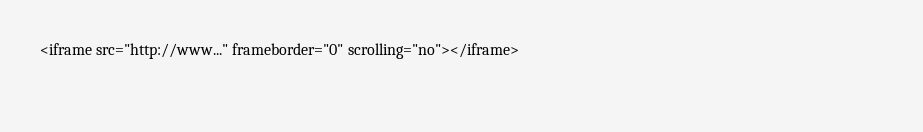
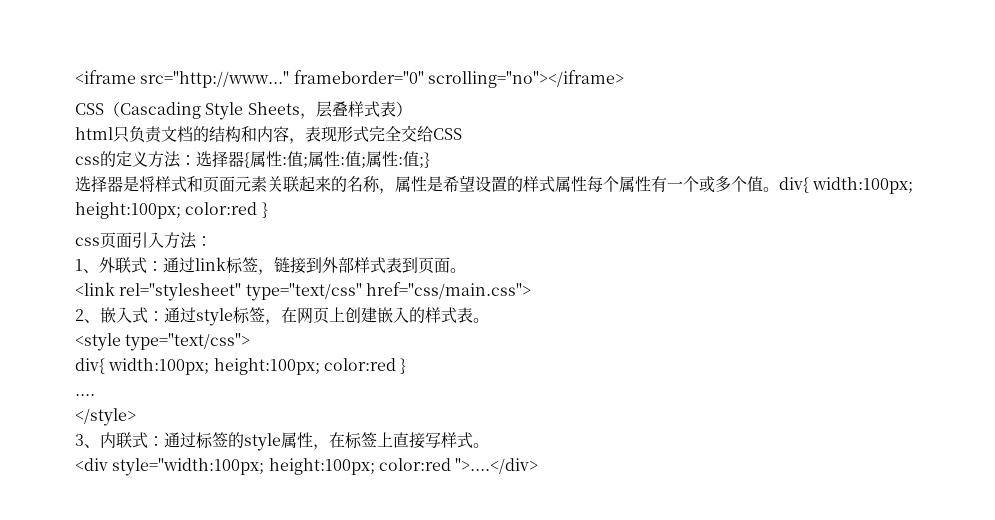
(519, 51) none -> [75,101,412,120] [75,125,462,144] [75,151,430,168] [75,175,914,194] [75,202,268,219] [75,232,212,249] [75,257,466,275] [75,282,531,301] [75,307,489,326] [75,333,251,351] [75,358,407,375] [75,394,95,396] [75,408,136,426] [75,432,489,451] [75,458,539,476] // CSS（Cascading Style Sheets，层叠样式表） // html只负责文档的结构和内容，表现形式完全交给CSS // css的定义方法：选择器{属性:值;属性:值;属性:值;} // 选择器是将样式和页面元素关联起来的名称，属性是希望设置的样式属性每个属性有一个或多个值。div{ width:100px; height:100px; color:red } // css页面引入方法： // 1、外联式：通过link标签，链接到外部样式表到页面。 // <link rel="stylesheet" type="text/css" href="css/main.css"> // 2、嵌入式：通过style标签，在网页上创建嵌入的样式表。 // <style type="text/css"> // div{ width:100px; height:100px; color:red } // .... // </style> // 3、内联式：通过标签的style属性，在标签上直接写样式。 // <div style="width:100px; height:100px; color:red ">....</div>

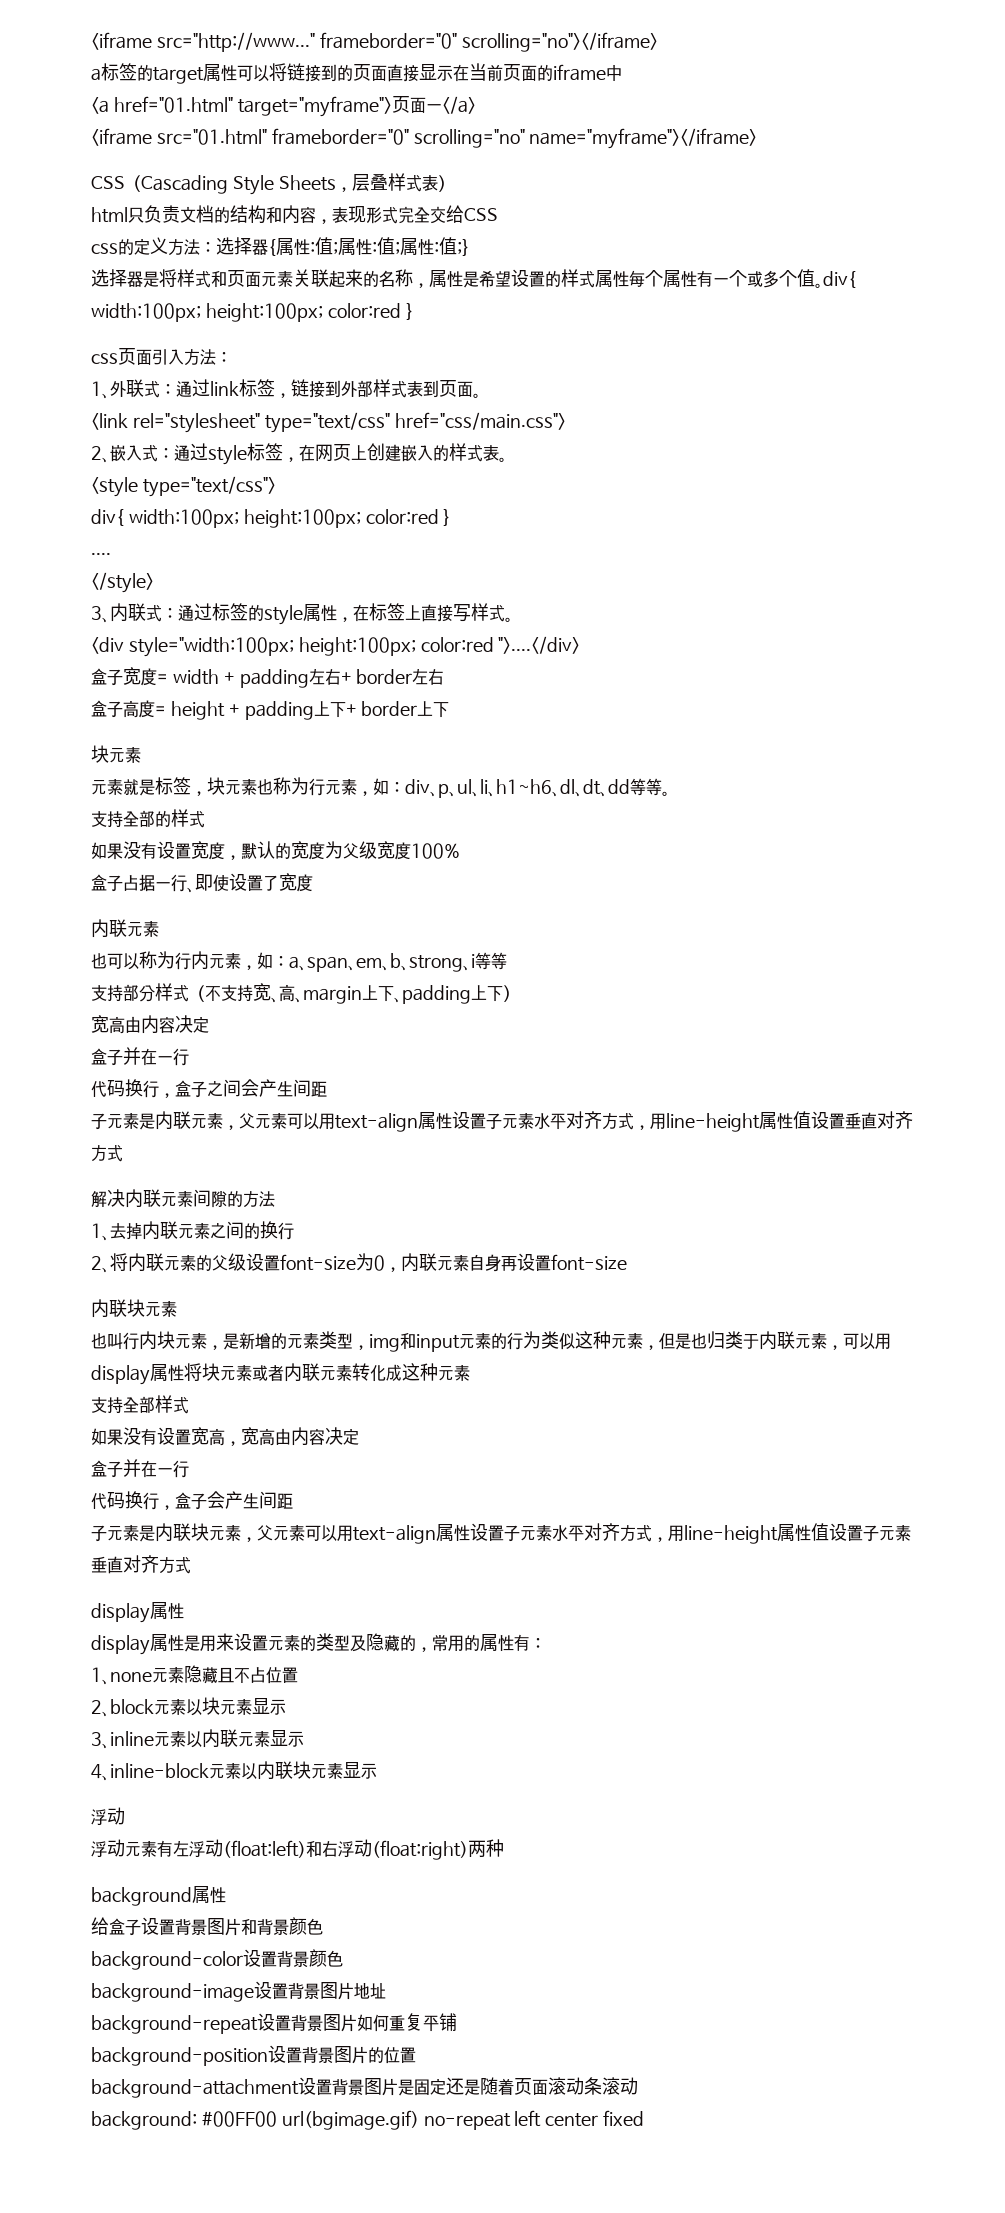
(624, 79) none -> [91,63,622,84] [91,96,476,117] [91,128,758,149] // a标签的target属性可以将链接到的页面直接显示在当前页面的iframe中 // <a href="01.html" target="myframe">页面一</a> // <iframe src="01.html" frameborder="0" scrolling="no" name="myframe"></iframe>
(539, 466) none -> [91,667,445,688] [91,700,450,720] [91,745,141,763] [91,777,670,798] [91,809,205,828] [91,841,460,860] [91,873,313,893] [91,919,159,938] [91,951,507,972] [91,983,519,1004] [91,1015,209,1034] [91,1047,189,1066] [91,1079,327,1098] [91,1111,913,1132] [91,1144,123,1162] [91,1189,275,1208] [91,1221,294,1241] [91,1253,627,1273] [91,1299,177,1318] [91,1331,891,1352] [91,1363,470,1385] [91,1395,189,1414] [91,1427,359,1446] [91,1459,189,1478] [91,1491,293,1510] [91,1523,911,1544] [91,1555,191,1574] [91,1602,184,1623] [91,1633,546,1655] [91,1665,298,1685] [91,1697,286,1717] [91,1729,304,1749] [91,1761,377,1781] [91,1807,125,1826] [91,1839,504,1860] [91,1886,226,1906] [91,1917,323,1936] [91,1949,343,1970] [91,1981,386,2002] [91,2013,457,2034] [91,2045,416,2066] [91,2077,638,2098] [91,2110,645,2130] // 盒子宽度= width + padding左右+ border左右 // 盒子高度= height + padding上下+ border上下 // 块元素 // 元素就是标签，块元素也称为行元素，如：div、p、ul、li、h1~h6、dl、dt、dd等等。 // 支持全部的样式 // 如果没有设置宽度，默认的宽度为父级宽度100% // 盒子占据一行、即使设置了宽度 // 内联元素 // 也可以称为行内元素，如：a、span、em、b、strong、i等等 // 支持部分样式（不支持宽、高、margin上下、padding上下） // 宽高由内容决定 // 盒子并在一行 // 代码换行，盒子之间会产生间距 // 子元素是内联元素，父元素可以用text-align属性设置子元素水平对齐方式，用line-height属性值设置垂直对齐方式 // 解决内联元素间隙的方法 // 1、去掉内联元素之间的换行 // 2、将内联元素的父级设置font-size为0，内联元素自身再设置font-size // 内联块元素 // 也叫行内块元素，是新增的元素类型，img和input元素的行为类似这种元素，但是也归类于内联元素，可以用display属性将块元素或者内联元素转化成这种元素 // 支持全部样式 // 如果没有设置宽高，宽高由内容决定 // 盒子并在一行 // 代码换行，盒子会产生间距 // 子元素是内联块元素，父元素可以用text-align属性设置子元素水平对齐方式，用line-height属性值设置子元素垂直对齐方式 // display属性 // display属性是用来设置元素的类型及隐藏的，常用的属性有： // 1、none元素隐藏且不占位置 // 2、block元素以块元素显示 // 3、inline元素以内联元素显示 // 4、inline-block元素以内联块元素显示 // 浮动 // 浮动元素有左浮动(float:left)和右浮动(float:right)两种 // background属性 // 给盒子设置背景图片和背景颜色 // background-color设置背景颜色 // background-image设置背景图片地址 // background-repeat设置背景图片如何重复平铺 // background-position设置背景图片的位置 // background-attachment设置背景图片是固定还是随着页面滚动条滚动 // background: #00FF00 url(bgimage.gif) no-repeat left center fixed

